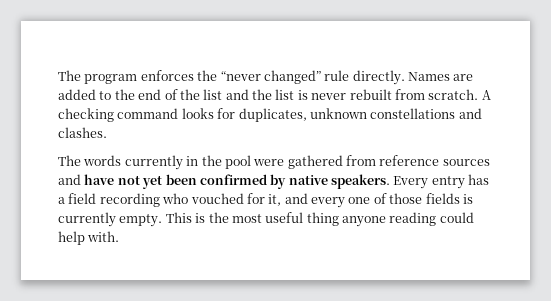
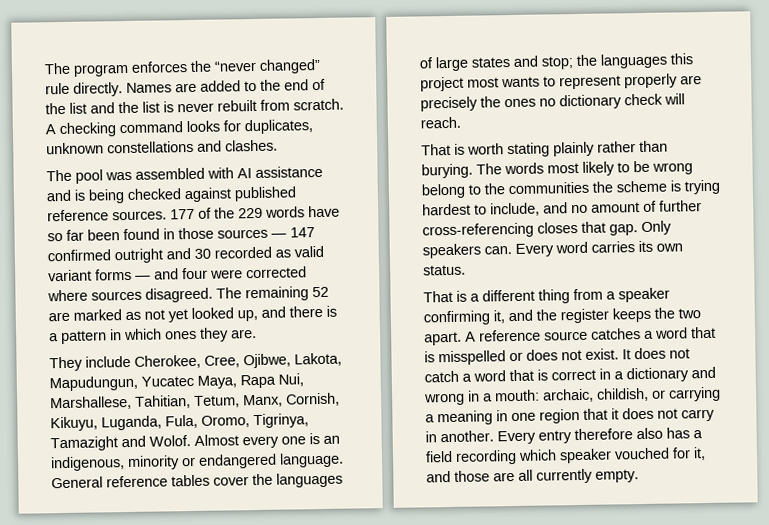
[83,155,490,170] [58,174,465,189] words currently in the pool were gathered from reference sources and have not yet been confirmed by native speakers. Every entry -> [75,165,323,184] [46,186,297,204] [47,205,340,222] [47,227,315,242] [47,245,324,264] [48,266,307,282] [47,286,329,303] [48,305,337,323] [49,327,257,345] [49,352,342,372] [49,373,304,392] [50,392,340,411] [50,413,309,432] [50,433,340,452] [50,452,344,472] [51,472,343,489] [419,53,693,72] [420,73,702,92] [420,93,685,112] [420,116,461,129] [421,140,668,158] [421,160,693,179] [421,179,720,199] [422,200,702,217] [422,220,672,239] [422,240,683,259] [423,264,466,276] [423,287,670,304] [423,307,701,326] [424,326,716,346] [424,347,690,366] [424,366,716,383] [424,386,721,406] [425,407,715,426] [425,427,663,445] pool was assembled with AI assistance and is being checked against published reference sources. 177 of the 229 words have so far been found in those sources — 147 confirmed outright and 30 recorded as valid variant forms — and four were corrected where sources disagreed. The remaining 52 are marked as not yet looked up, and there is a pattern in which ones they are. // They include Cherokee, Cree, Ojibwe, Lakota, Mapudungun, Yucatec Maya, Rapa Nui, Marshallese, Tahitian, Tetum, Manx, Cornish, Kikuyu, Luganda, Fula, Oromo, Tigrinya, Tamazight and Wolof. Almost every one is an indigenous, minority or endangered language. General reference tables cover the languages of large states and stop; the languages this project most wants to represent properly are precisely the ones no dictionary check will reach. // That is worth stating plainly rather than burying. The words most likely to be wrong belong to the communities the scheme is trying hardest to include, and no amount of further cross-referencing closes that gap. Only speakers can. Every word carries its own status. // That is a different thing from a speaker confirming it, and the register keeps the two apart. A reference source catches a word that is misspelled or does not exist. It does not catch a word that is correct in a dictionary and wrong in a mouth: archaic, childish, or carrying a meaning in one region that it does not carry in another. Every entry therefore also
[162,193,189,204] who -> [518,448,612,464] which speaker
[311,193,473,208] [58,212,474,227] [58,231,120,245] every one of those fields is currently empty. This is the most useful thing anyone reading could help with. -> [454,468,639,484] those are all currently empty.

